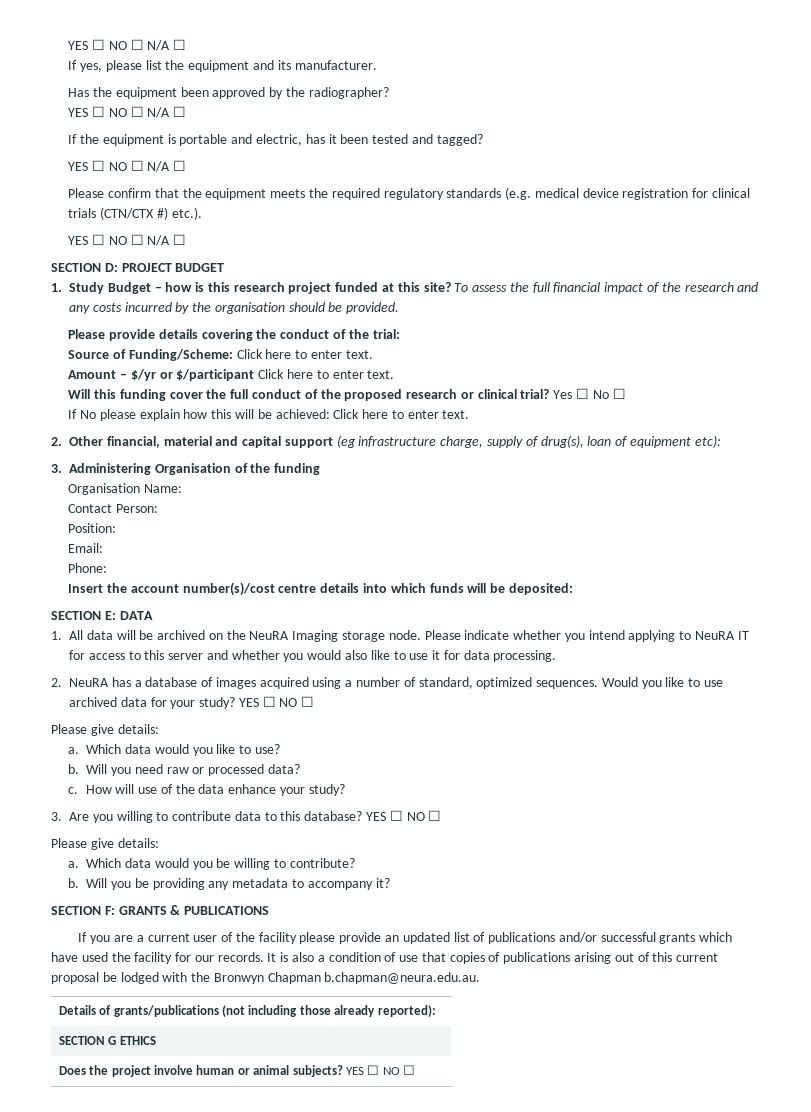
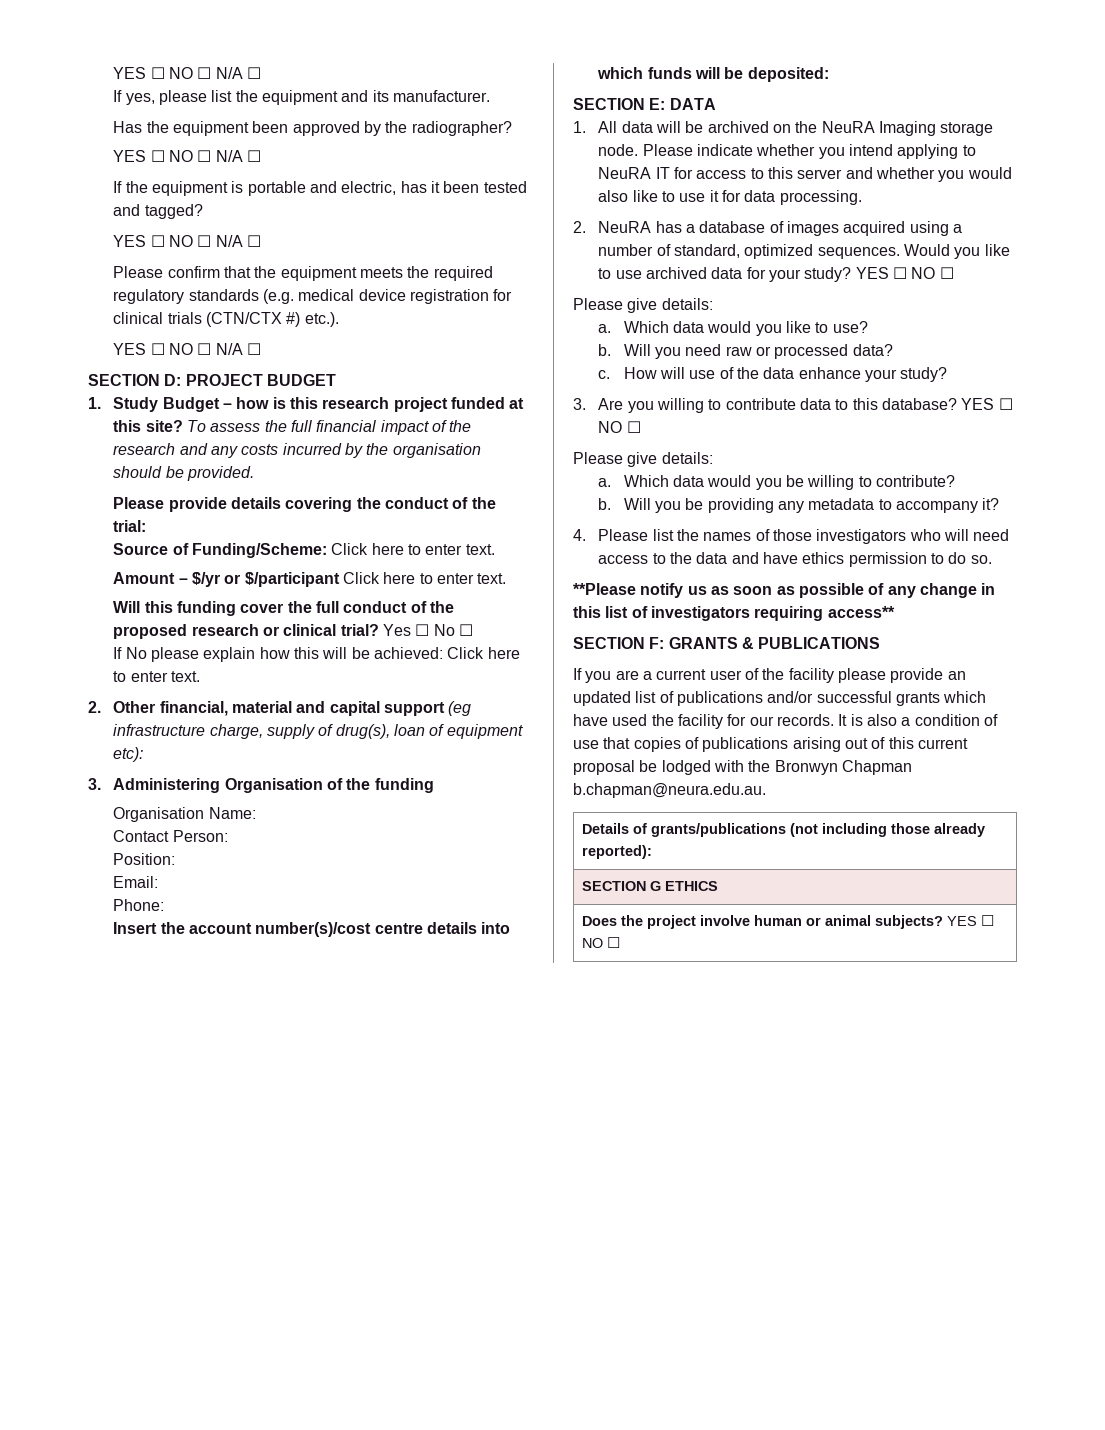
(390, 883) none -> [573,529,1010,544] [598,552,992,567] [573,583,996,598] [573,606,895,621] // 4. Please list the names of those investigators who will need access to the data and have ethics permission to do so. // **Please notify us as soon as possible of any change in this list of investigators requiring access**

